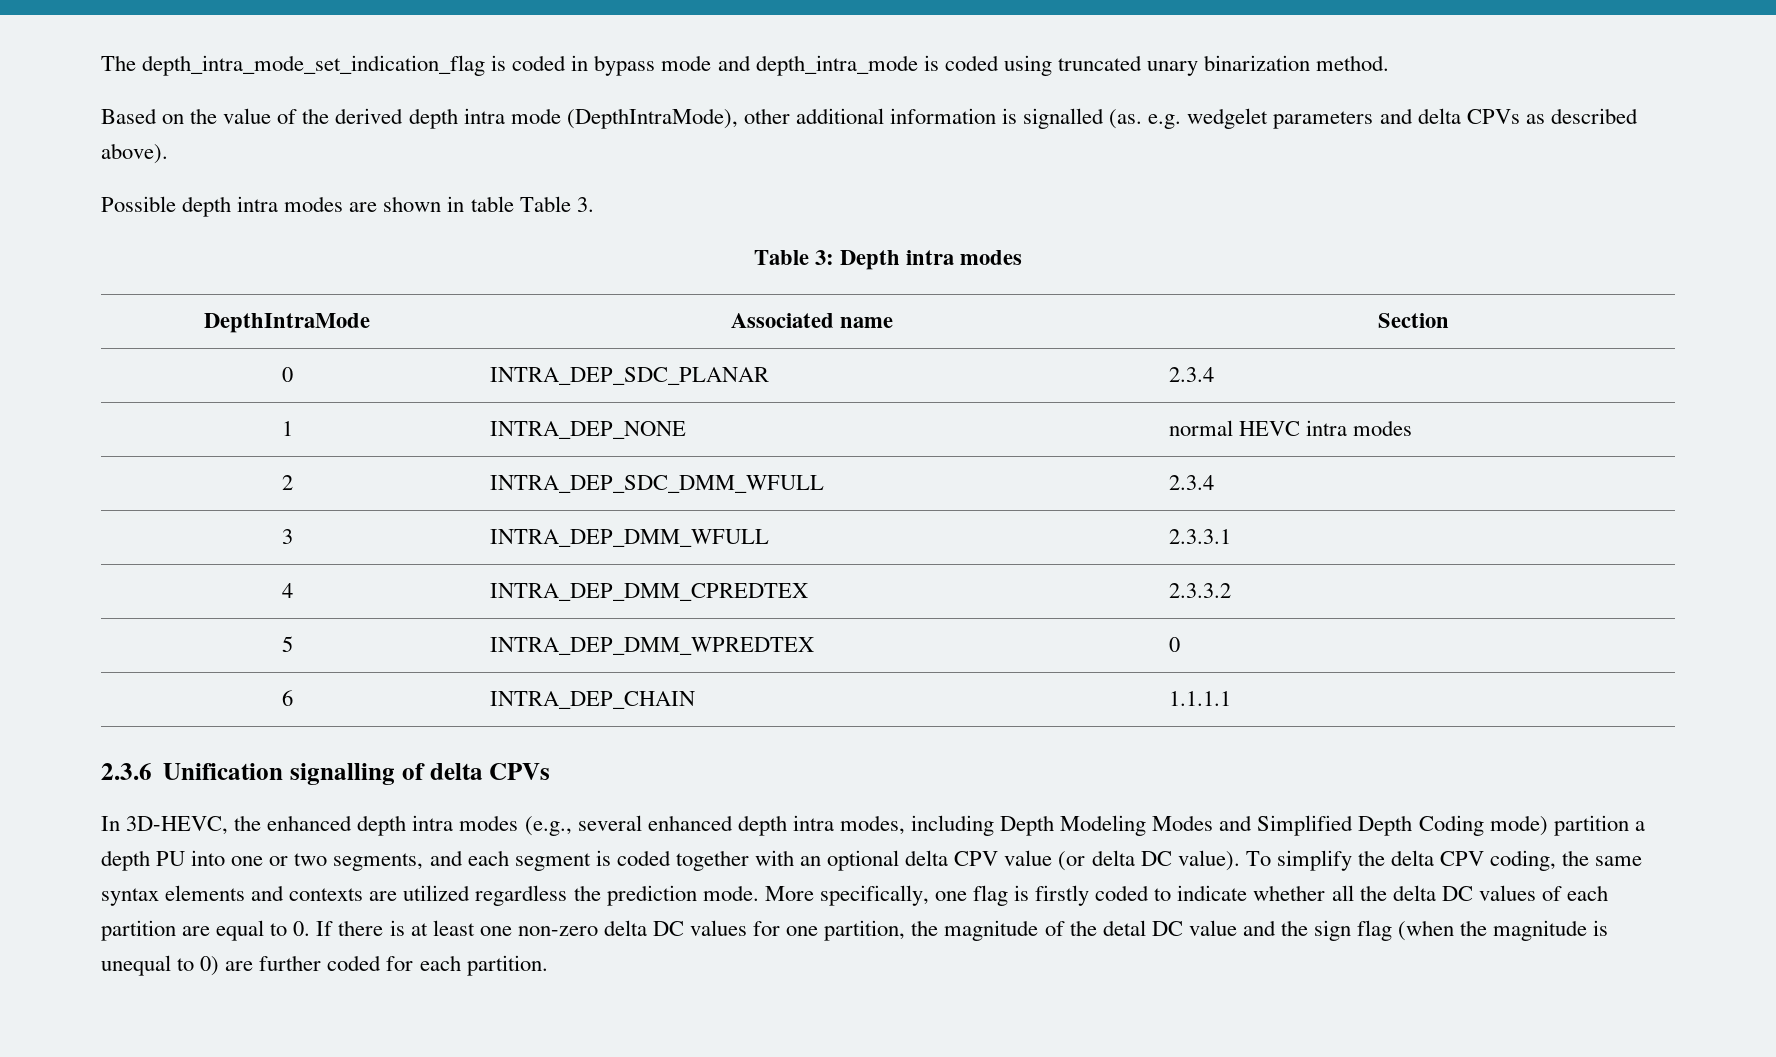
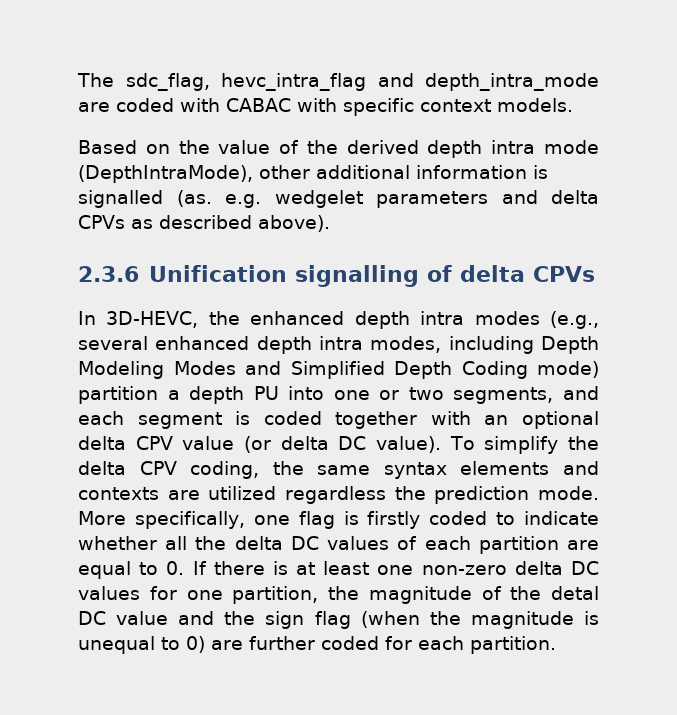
[142,55,1390,76] depth_intra_mode_set_indication_flag is coded in bypass mode and depth_intra_mode is coded using truncated unary binarization method. -> [125,73,599,91] [78,98,573,116] sdc_flag, hevc_intra_flag and depth_intra_mode are coded with CABAC with specific context models.
[101,196,594,217] [753,250,1023,270] [204,313,370,333] [730,313,894,328] [1377,313,1449,328] [281,367,293,382] [489,367,769,385] [1168,367,1214,382] [281,421,293,436] [489,421,686,439] [1168,420,1413,436] [281,475,293,490] [489,475,824,493] [1168,475,1214,490] [281,529,293,544] [489,529,769,547] [1168,529,1231,544] [281,583,293,598] [489,583,808,601] [1168,583,1231,598] [281,636,293,652] [489,637,814,655] [1168,637,1180,652] [281,690,293,706] [489,691,695,709] [1168,691,1231,706] // Possible depth intra modes are shown in table Table 3. // Table 3: Depth intra modes // DepthIntraMode | Associated name | Section // 0 | INTRA_DEP_SDC_PLANAR | 2.3.4 // 1 | INTRA_DEP_NONE | normal HEVC intra modes // 2 | INTRA_DEP_SDC_DMM_WFULL | 2.3.4 // 3 | INTRA_DEP_DMM_WFULL | 2.3.3.1 // 4 | INTRA_DEP_DMM_CPREDTEX | 2.3.3.2 // 5 | INTRA_DEP_DMM_WPREDTEX | 0 // 6 | INTRA_DEP_CHAIN | 1.1.1.1 -> (330, 223) none

